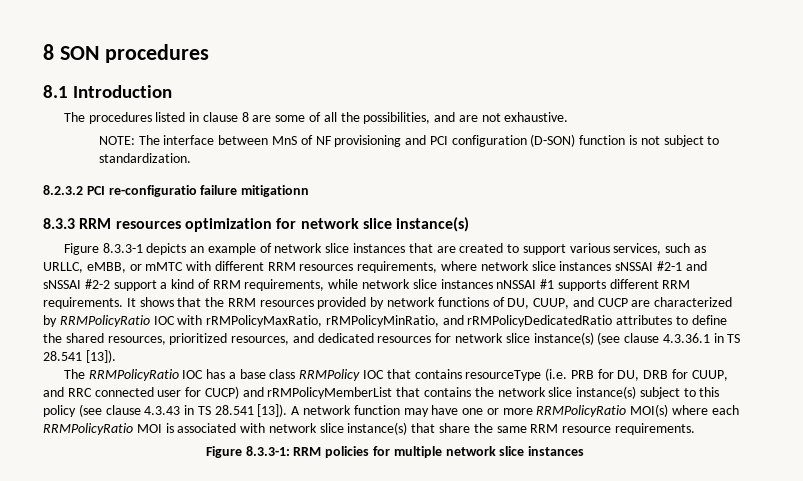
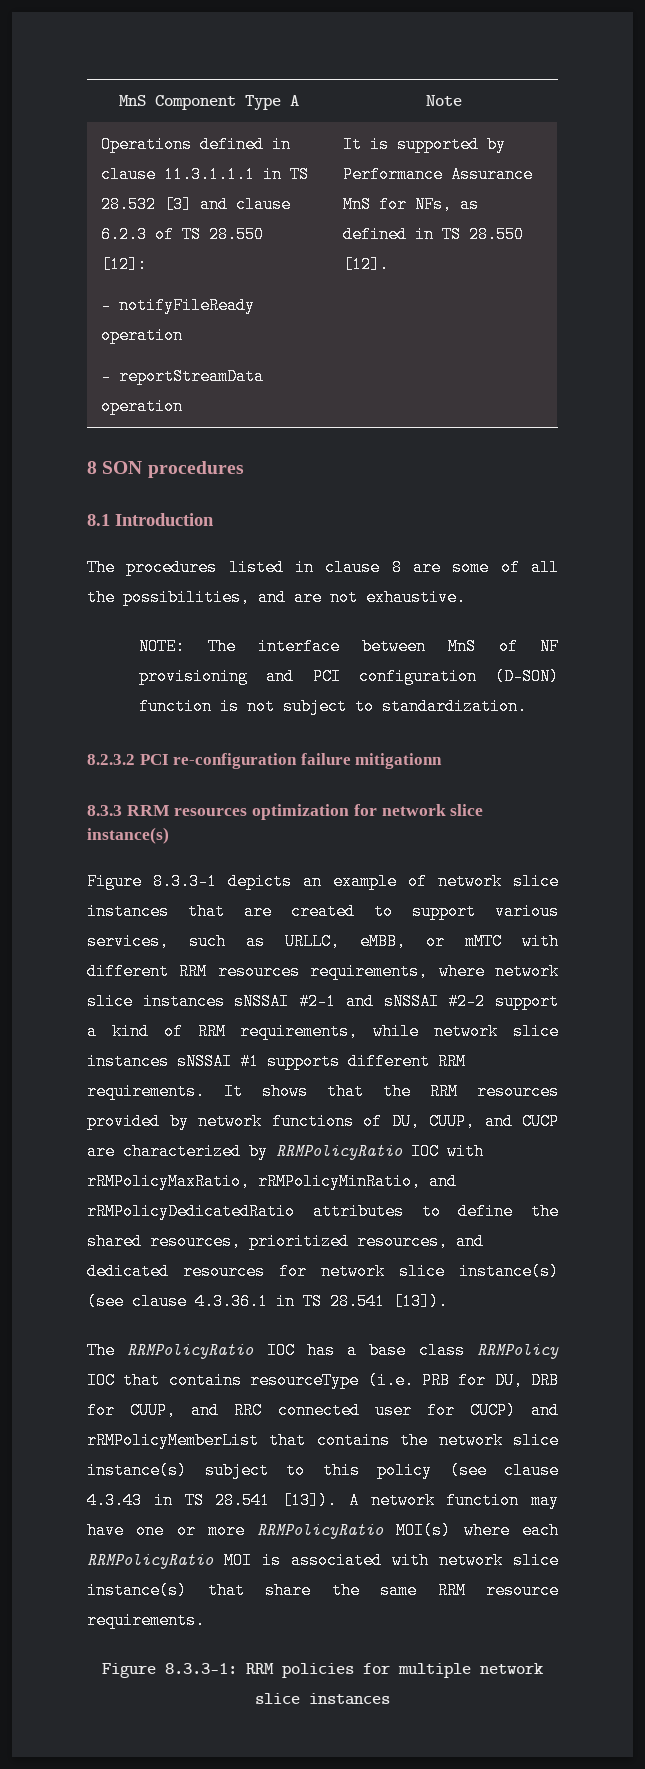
(43, 52) none -> [118,95,299,110] [425,95,462,106] [101,136,292,153] [101,166,310,183] [101,196,292,213] [101,226,265,243] [101,256,148,273] [101,297,256,314] [101,327,184,344] [101,368,265,385] [101,398,184,415] [343,136,507,153] [343,166,534,183] [343,196,480,213] [343,226,525,243] [343,256,390,273] MnS Component Type A | Note // Operations defined in clause 11.3.1.1.1 in TS 28.532 [3] and clause 6.2.3 of TS 28.550 [12]: // - notifyFileReady operation // - reportStreamData operation | It is supported by Performance Assurance MnS for NFs, as defined in TS 28.550 [12]. //
[108,185,197,197] re-configuratio -> [173,753,298,769] re-configuration
[496,280,537,289] nNSSAI -> [177,1053,232,1070] sNSSAI

